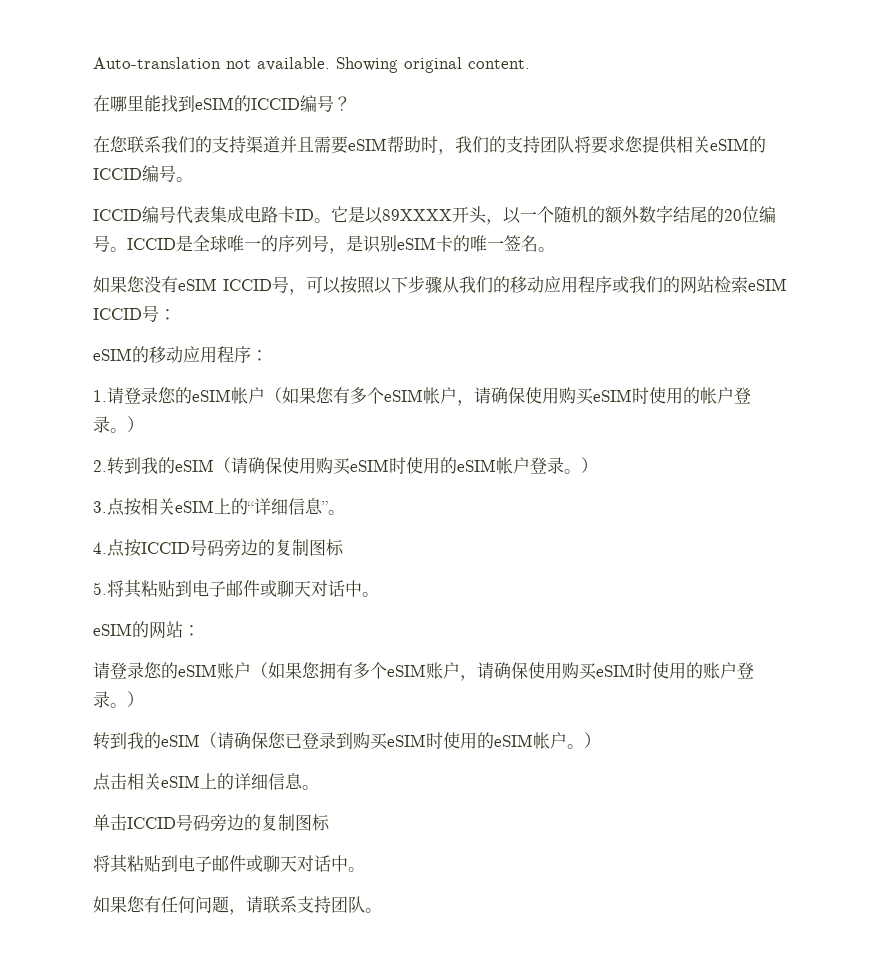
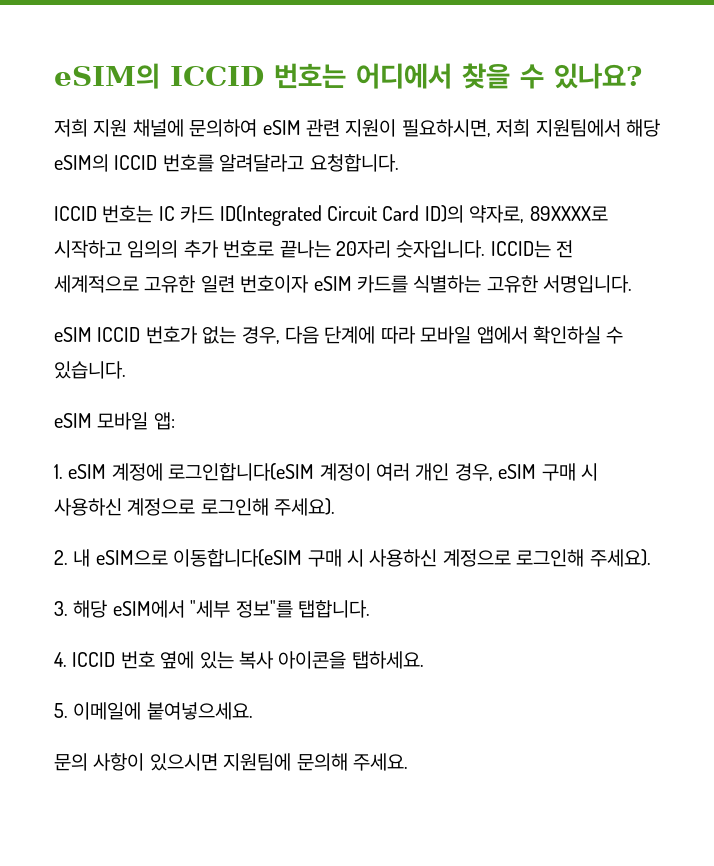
[93,57,530,73] [93,95,351,113] [93,136,766,155] [93,165,193,182] [93,206,776,225] [93,235,555,254] [93,275,787,295] [93,305,176,322] [93,346,268,363] [93,387,751,406] [93,416,144,433] [93,457,598,475] [93,498,345,516] [93,539,344,557] [93,579,379,598] [93,621,200,639] [93,662,754,681] [93,691,144,708] [93,732,601,750] [93,773,319,791] [93,814,330,832] [93,854,365,873] [93,896,382,915] Auto-translation not available. Showing original content. // 在哪里能找到eSIM的ICCID编号？ // 在您联系我们的支持渠道并且需要eSIM帮助时，我们的支持团队将要求您提供相关eSIM的ICCID编号。 // ICCID编号代表集成电路卡ID。它是以89XXXX开头，以一个随机的额外数字结尾的20位编号。ICCID是全球唯一的序列号，是识别eSIM卡的唯一签名。 // 如果您没有eSIM ICCID号，可以按照以下步骤从我们的移动应用程序或我们的网站检索eSIM ICCID号： // eSIM的移动应用程序： // 1.请登录您的eSIM帐户（如果您有多个eSIM帐户，请确保使用购买eSIM时使用的帐户登录。） // 2.转到我的eSIM（请确保使用购买eSIM时使用的eSIM帐户登录。） // 3.点按相关eSIM上的“详细信息”。 // 4.点按ICCID号码旁边的复制图标 // 5.将其粘贴到电子邮件或聊天对话中。 // eSIM的网站： // 请登录您的eSIM账户（如果您拥有多个eSIM账户，请确保使用购买eSIM时使用的账户登录。） // 转到我的eSIM（请确保您已登录到购买eSIM时使用的eSIM帐户。） // 点击相关eSIM上的详细信息。 // 单击ICCID号码旁边的复制图标 // 将其粘贴到电子邮件或聊天对话中。 // 如果您有任何问题，请联系支持团队。 -> [54,63,642,89] [54,119,660,137] [54,154,399,172] [54,205,608,226] [54,240,574,258] [54,275,633,293] [54,326,624,344] [54,361,126,379] [54,412,175,430] [54,463,598,481] [54,498,336,516] [54,549,651,567] [54,600,370,618] [54,651,424,669] [54,702,253,720] [54,753,408,771] eSIM의 ICCID 번호는 어디에서 찾을 수 있나요? // 저희 지원 채널에 문의하여 eSIM 관련 지원이 필요하시면, 저희 지원팀에서 해당 eSIM의 ICCID 번호를 알려달라고 요청합니다. // ICCID 번호는 IC 카드 ID(Integrated Circuit Card ID)의 약자로, 89XXXX로 시작하고 임의의 추가 번호로 끝나는 20자리 숫자입니다. ICCID는 전 세계적으로 고유한 일련 번호이자 eSIM 카드를 식별하는 고유한 서명입니다. // eSIM ICCID 번호가 없는 경우, 다음 단계에 따라 모바일 앱에서 확인하실 수 있습니다. // eSIM 모바일 앱: // 1. eSIM 계정에 로그인합니다(eSIM 계정이 여러 개인 경우, eSIM 구매 시 사용하신 계정으로 로그인해 주세요). // 2. 내 eSIM으로 이동합니다(eSIM 구매 시 사용하신 계정으로 로그인해 주세요). // 3. 해당 eSIM에서 "세부 정보"를 탭합니다. // 4. ICCID 번호 옆에 있는 복사 아이콘을 탭하세요. // 5. 이메일에 붙여넣으세요. // 문의 사항이 있으시면 지원팀에 문의해 주세요.

